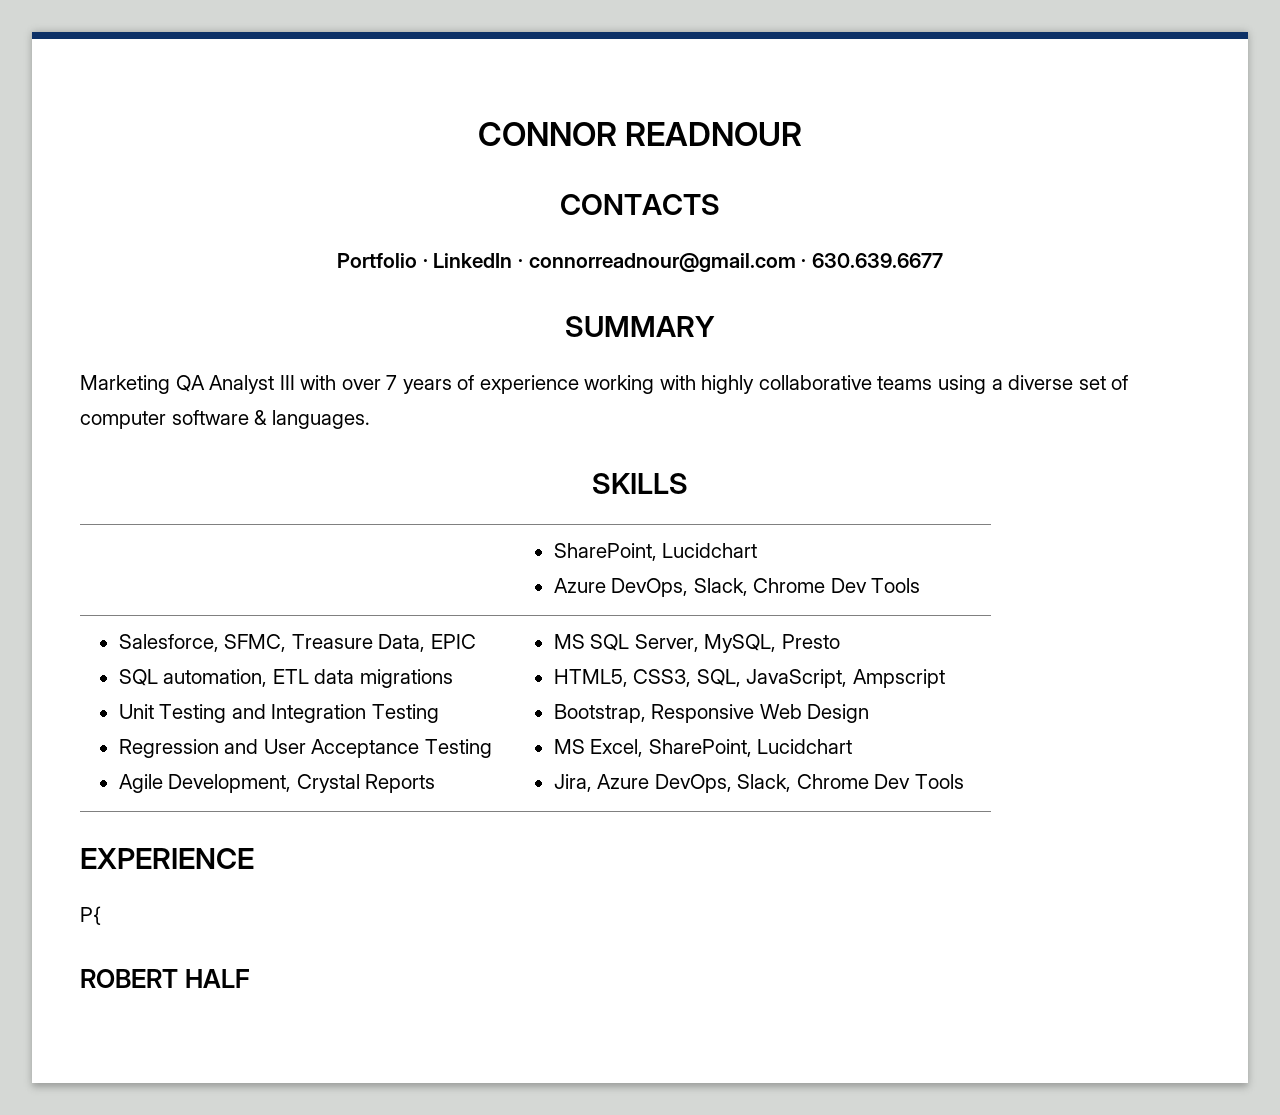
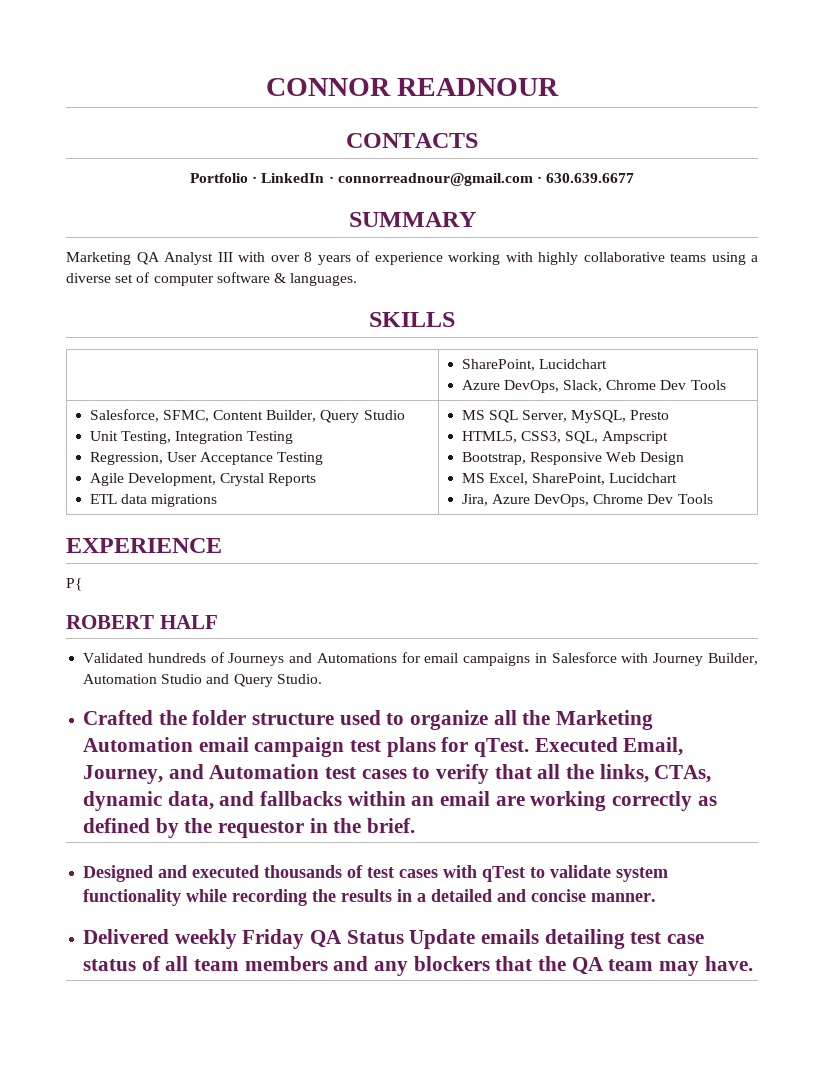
[386,375,398,390] 7 -> [304,252,312,262] 8
[291,634,476,652] [118,669,453,688] Treasure Data, EPIC // SQL automation, ETL data migrations -> [213,410,405,423] Content Builder, Query Studio
[159,704,266,723] Testing and -> [120,431,171,444] Testing,
[118,739,259,758] Regression and -> [89,452,163,465] Regression,
(436, 783) none -> [89,494,218,507] // ETL data migrations
[746,669,848,688] JavaScript, -> (599, 437) none
[737,774,792,792] Slack, -> (590, 500) none
(250, 978) none -> [83,652,758,666] [83,674,322,687] [83,710,654,730] [83,737,684,757] [83,764,712,784] [83,791,717,811] [83,818,416,838] [83,865,669,882] [83,889,657,906] [83,929,705,949] [83,956,753,976] // Validated hundreds of Journeys and Automations for email campaigns in Salesforce with Journey Builder, Automation Studio and Query Studio. // Crafted the folder structure used to organize all the Marketing Automation email campaign test plans for qTest. Executed Email, Journey, and Automation test cases to verify that all the links, CTAs, dynamic data, and fallbacks within an email are working correctly as defined by the requestor in the brief. // Designed and executed thousands of test cases with qTest to validate system functionality while recording the results in a detailed and concise manner. // Delivered weekly Friday QA Status Update emails detailing test case status of all team members and any blockers that the QA team may have.

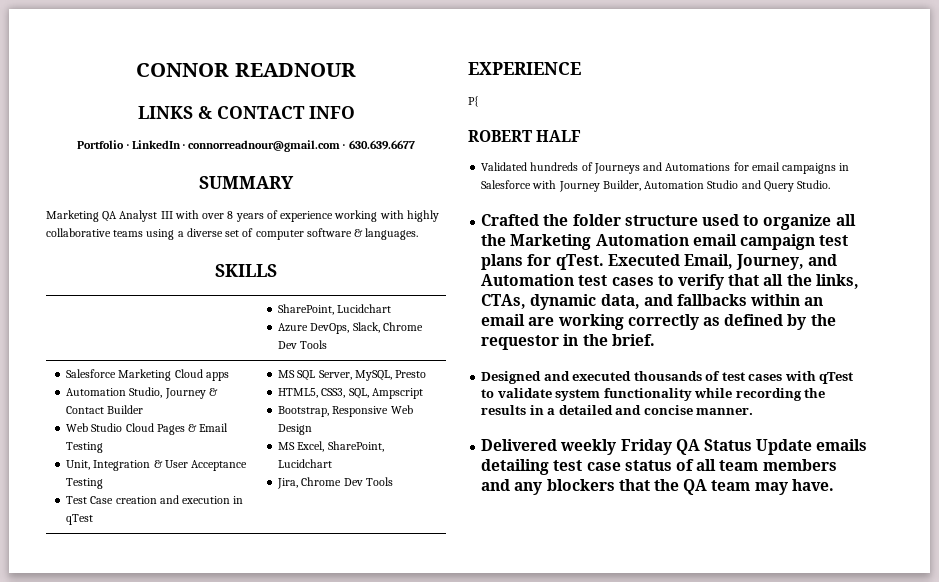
[346,133,478,148] CONTACTS -> [137,106,355,119] LINKS & CONTACT INFO
[89,409,405,423] [89,431,294,444] [89,452,324,465] [89,473,317,486] [89,494,218,507] Salesforce, SFMC, Content Builder, Query Studio // Unit Testing, Integration Testing // Regression, User Acceptance Testing // Agile Development, Crystal Reports // ETL data migrations -> [66,369,229,381] [66,387,218,399] [66,405,144,414] [66,423,229,435] [66,442,104,453] [66,460,248,471] [66,478,104,489] [66,495,244,504] [66,514,94,525] Salesforce Marketing Cloud apps // Automation Studio, Journey & Contact Builder // Web Studio Cloud Pages & Email Testing // Unit, Integration & User Acceptance Testing // Test Case creation and execution in qTest
[491,494,590,507] Azure DevOps, -> (299, 483) none

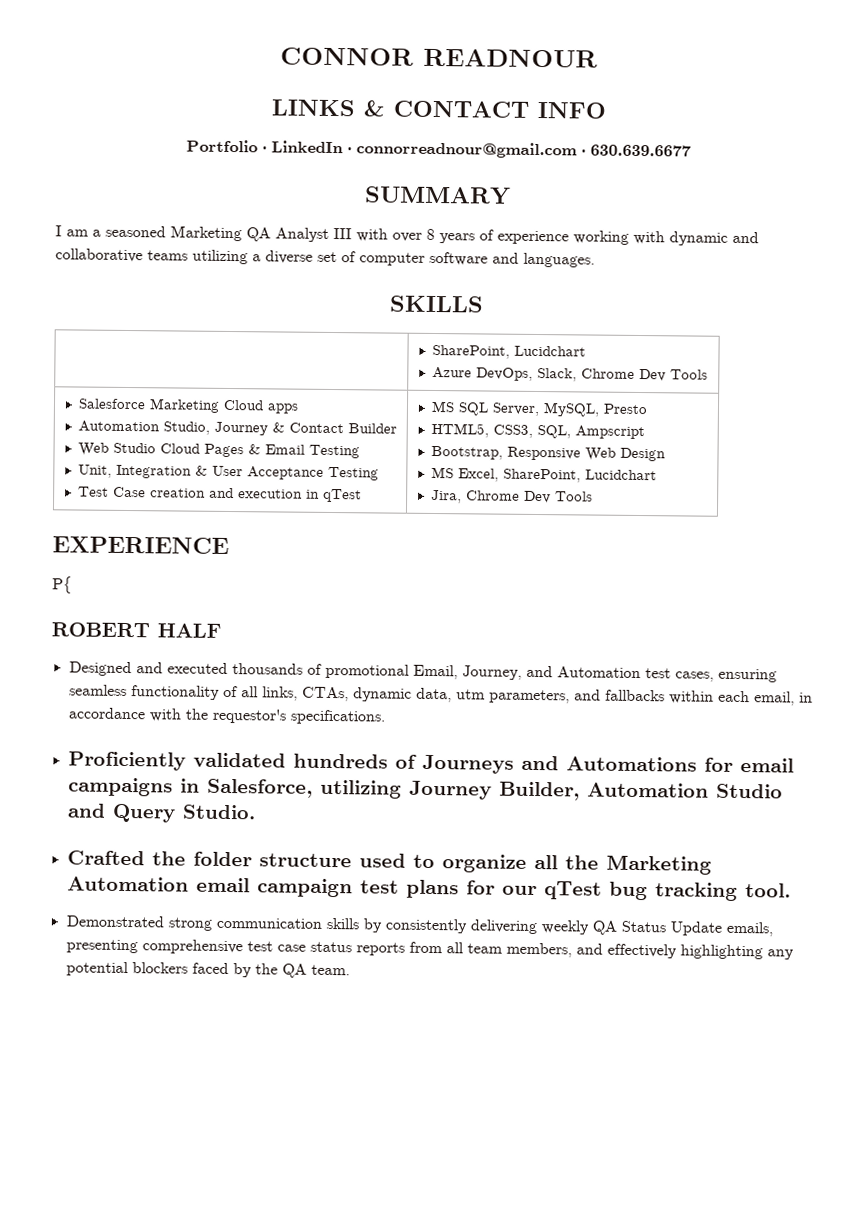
(294, 182) none -> [55,225,166,238] I am a seasoned
[406,210,439,222] highly -> [669,231,759,246] dynamic and
[146,229,175,240] using -> [192,249,248,265] utilizing
[354,229,364,237] & -> [492,252,519,264] and
[481,162,528,171] Validated -> [68,661,777,683] [68,684,813,706] [67,707,386,725] [67,751,286,771] Designed and executed thousands of promotional Email, Journey, and Automation test cases, ensuring seamless functionality of all links, CTAs, dynamic data, utm parameters, and fallbacks within each email, in accordance with the requestor's specifications. // Proficiently validated
[481,180,557,189] Salesforce with -> [206,778,402,799] Salesforce, utilizing
[555,254,838,270] [481,274,859,290] [481,294,824,310] [481,314,836,330] [481,334,655,350] [481,371,854,384] [481,388,826,401] [481,405,754,415] [481,439,868,455] [481,459,837,475] [481,479,834,495] qTest. Executed Email, Journey, and Automation test cases to verify that all the links, CTAs, dynamic data, and fallbacks within an email are working correctly as defined by the requestor in the brief. // Designed and executed thousands of test cases with qTest to validate system functionality while recording the results in a detailed and concise manner. // Delivered weekly Friday QA Status Update emails detailing test case status of all team members and any blockers that the QA team may have. -> [501,881,791,901] [65,915,773,937] [65,939,794,960] [65,961,350,978] our qTest bug tracking tool. // Demonstrated strong communication skills by consistently delivering weekly QA Status Update emails, presenting comprehensive test case status reports from all team members, and effectively highlighting any potential blockers faced by the QA team.

